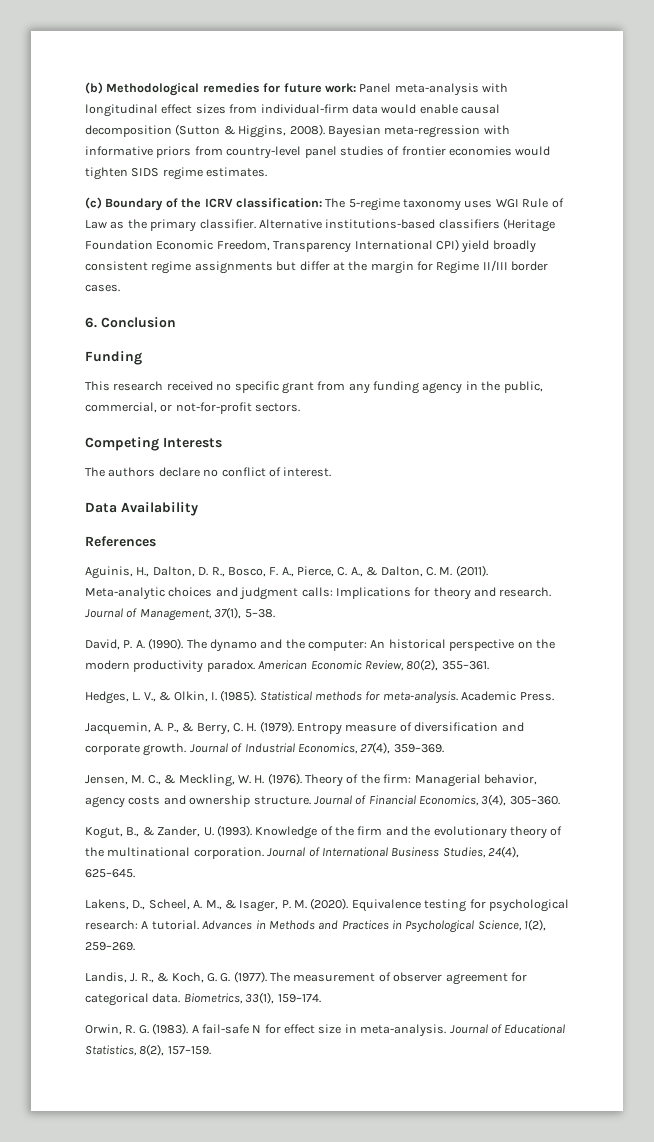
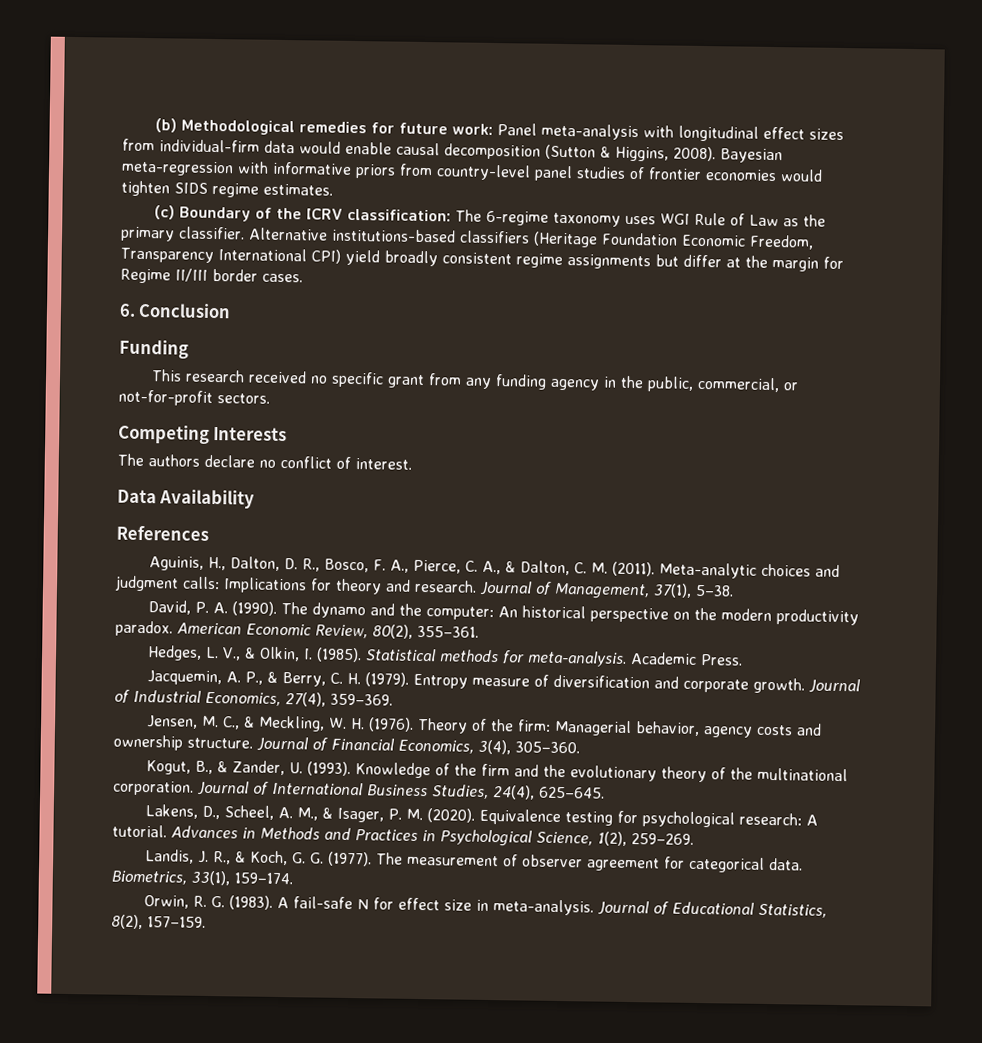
[348,198,400,211] 5-regime -> [486,210,550,226] 6-regime

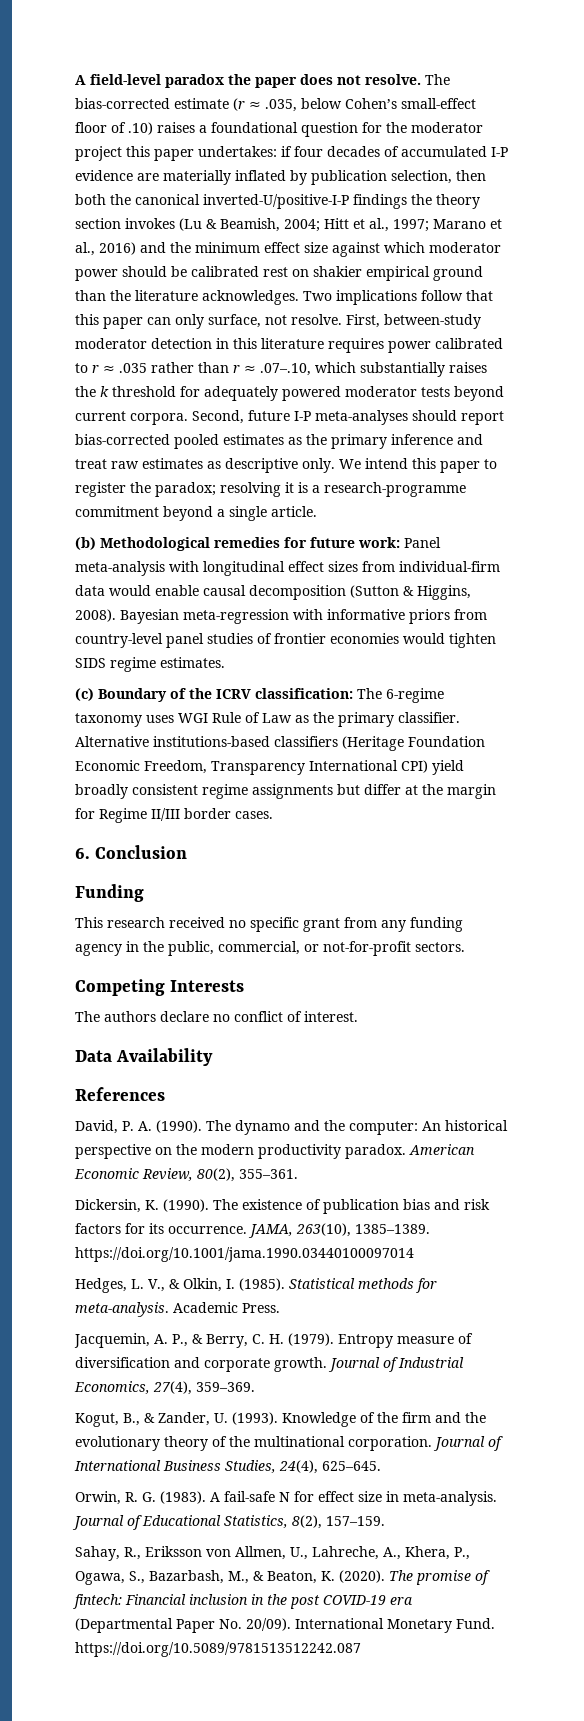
(155, 125) none -> [75,74,450,88] [75,98,476,112] [75,122,483,137] [75,146,508,161] [75,170,486,185] [75,194,480,209] [75,218,502,232] [75,242,501,257] [75,266,483,281] [75,290,493,305] [75,314,481,329] [75,338,503,353] [75,362,487,377] [75,386,504,401] [75,410,504,425] [75,434,483,449] [75,458,497,473] [75,482,466,497] [75,506,317,521] A field-level paradox the paper does not resolve. The bias-corrected estimate (r ≈ .035, below Cohen’s small-effect floor of .10) raises a foundational question for the moderator project this paper undertakes: if four decades of accumulated I-P evidence are materially inflated by publication selection, then both the canonical inverted-U/positive-I-P findings the theory section invokes (Lu & Beamish, 2004; Hitt et al., 1997; Marano et al., 2016) and the minimum effect size against which moderator power should be calibrated rest on shakier empirical ground than the literature acknowledges. Two implications follow that this paper can only surface, not resolve. First, between-study moderator detection in this literature requires power calibrated to r ≈ .035 rather than r ≈ .07–.10, which substantially raises the k threshold for adequately powered moderator tests beyond current corpora. Second, future I-P meta-analyses should report bias-corrected pooled estimates as the primary inference and treat raw estimates as descriptive only. We intend this paper to register the paradox; resolving it is a research-programme commitment beyond a single article. //
[149,556,841,579] [114,575,734,600] // Aguinis, H., Dalton, D. R., Bosco, F. A., Pierce, C. A., & Dalton, C. M. (2011). Meta-analytic choices and judgment calls: Implications for theory and research. Journal of Management, 37(1), 5–38. -> (165, 1094) none
(479, 631) none -> [75,1199,490,1214] [75,1223,430,1238] [75,1247,414,1262] // Dickersin, K. (1990). The existence of publication bias and risk factors for its occurrence. JAMA, 263(10), 1385–1389. https://doi.org/10.1001/jama.1990.03440100097014
[147,715,823,738] [113,734,580,755] // Jensen, M. C., & Meckling, W. H. (1976). Theory of the firm: Managerial behavior, agency costs and ownership structure. Journal of Financial Economics, 3(4), 305–360. -> (255, 1387) none
[145,804,819,828] [112,824,694,847] [145,849,804,873] [111,870,293,886] // Lakens, D., Scheel, A. M., & Isager, P. M. (2020). Equivalence testing for psychological research: A tutorial. Advances in Methods and Practices in Psychological Science, 1(2), 259–269. // Landis, J. R., & Koch, G. G. (1977). The measurement of observer agreement for categorical data. Biometrics, 33(1), 159–174. -> (381, 1466) none
(206, 922) none -> [75,1546,470,1561] [75,1570,490,1585] [73,1594,413,1609] [75,1618,495,1633] [75,1642,361,1657] // Sahay, R., Eriksson von Allmen, U., Lahreche, A., Khera, P., Ogawa, S., Bazarbash, M., & Beaton, K. (2020). The promise of fintech: Financial inclusion in the post COVID-19 era (Departmental Paper No. 20/09). International Monetary Fund. https://doi.org/10.5089/9781513512242.087

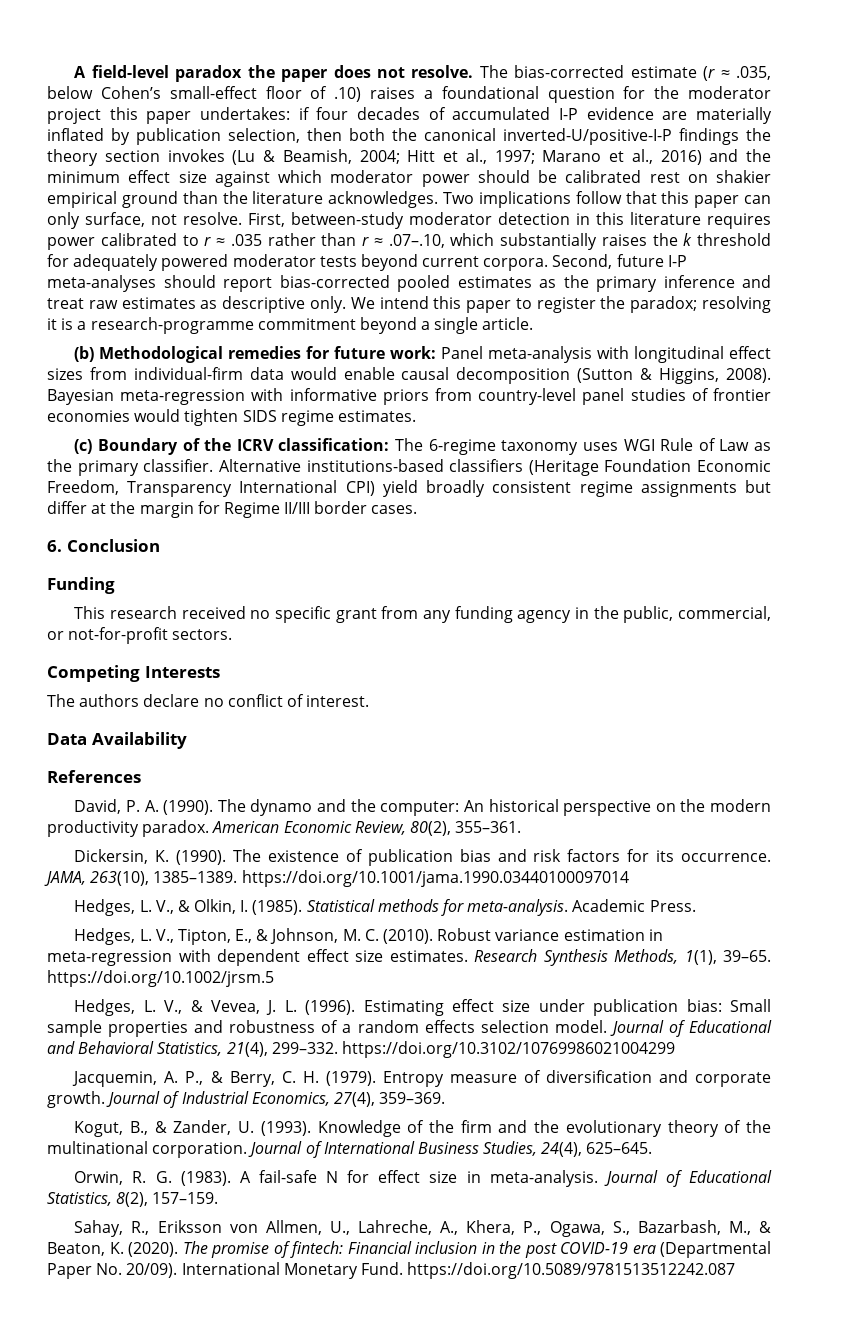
(280, 1308) none -> [74,928,663,945] [47,949,771,966] [47,970,274,987] [74,999,771,1016] [47,1020,772,1037] [47,1041,675,1058] // Hedges, L. V., Tipton, E., & Johnson, M. C. (2010). Robust variance estimation in meta-regression with dependent effect size estimates. Research Synthesis Methods, 1(1), 39–65. https://doi.org/10.1002/jrsm.5 // Hedges, L. V., & Vevea, J. L. (1996). Estimating effect size under publication bias: Small sample properties and robustness of a random effects selection model. Journal of Educational and Behavioral Statistics, 21(4), 299–332. https://doi.org/10.3102/10769986021004299

